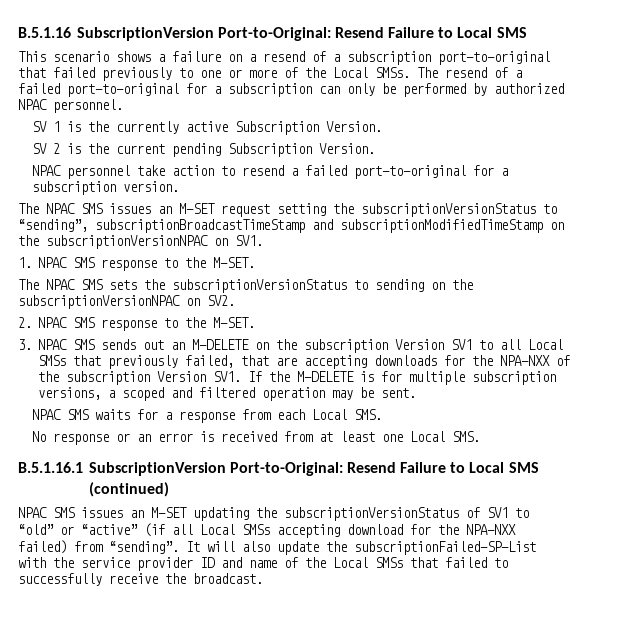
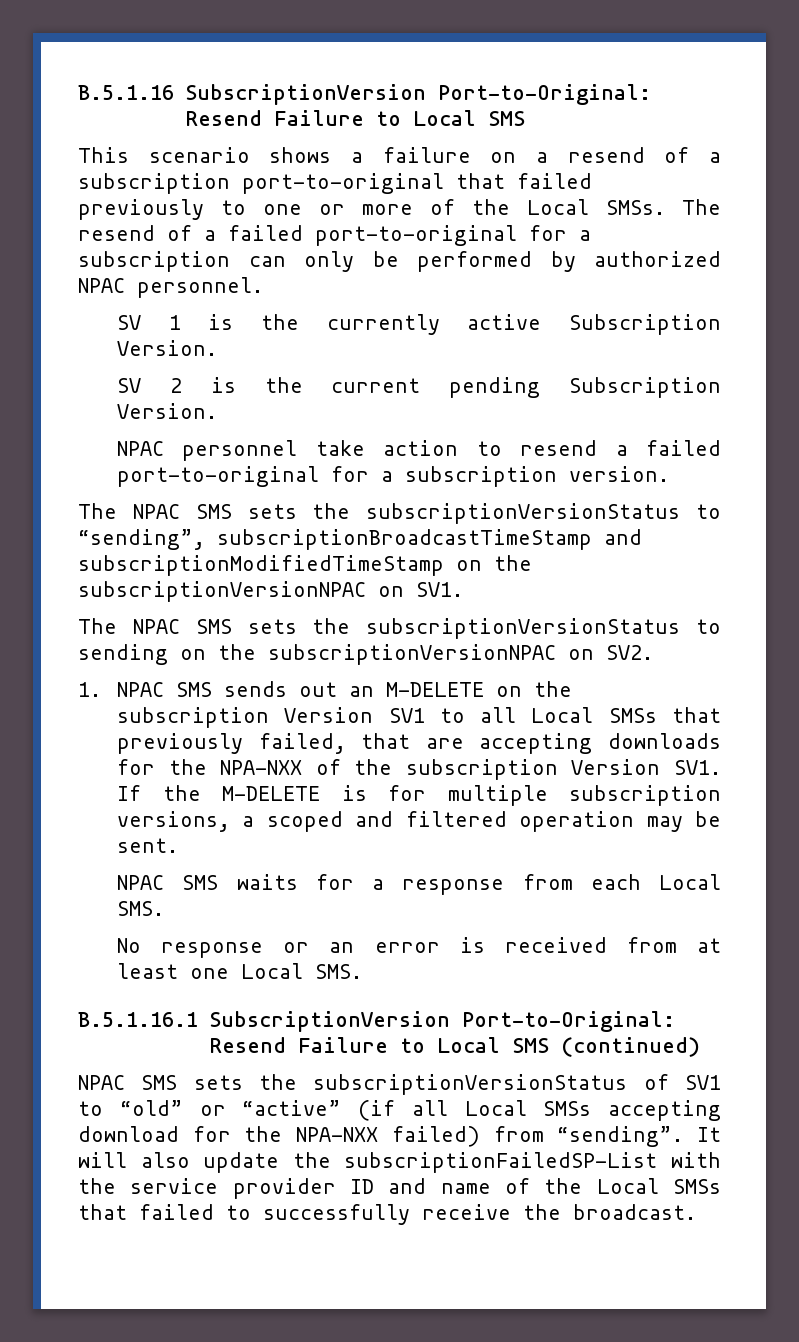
[109,203,326,217] issues an M-SET request setting -> [247,504,297,519] sets
[18,257,255,271] // 1. NPAC SMS response to the M-SET. -> (463, 589) none
[18,317,255,331] [18,339,32,350] 2. NPAC SMS response to the M-SET. // 3. -> [78,682,101,697] 1.
[81,507,249,521] issues an M-SET updating -> [193,1075,243,1090] sets
[354,541,536,555] subscriptionFailed-SP-List -> [344,1152,658,1173] subscriptionFailedSP-List

